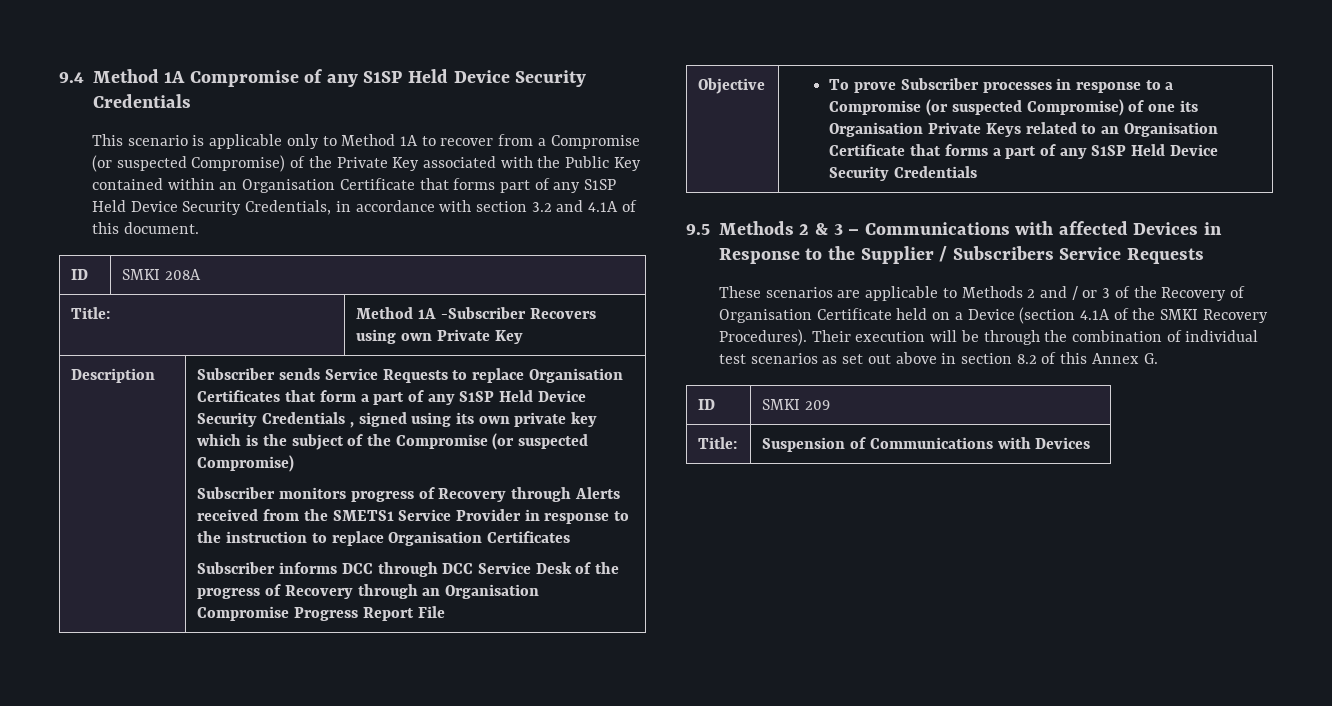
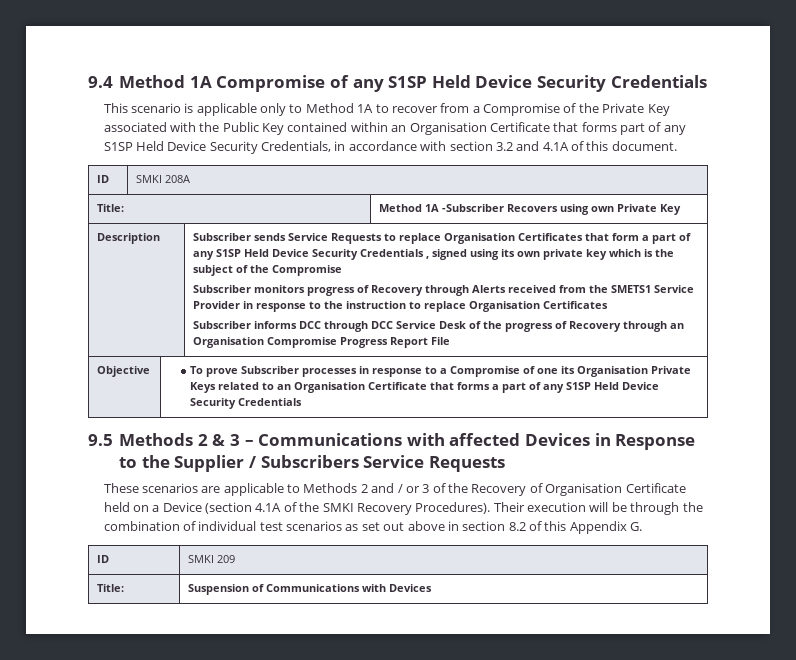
[91,155,286,172] (or suspected Compromise) -> (561, 109) none
[492,433,589,450] [197,455,295,472] (or suspected Compromise) -> (343, 270) none
[926,99,1124,116] (or suspected Compromise) -> (521, 371) none
[1091,353,1139,364] Annex -> [569,521,627,534] Appendix

